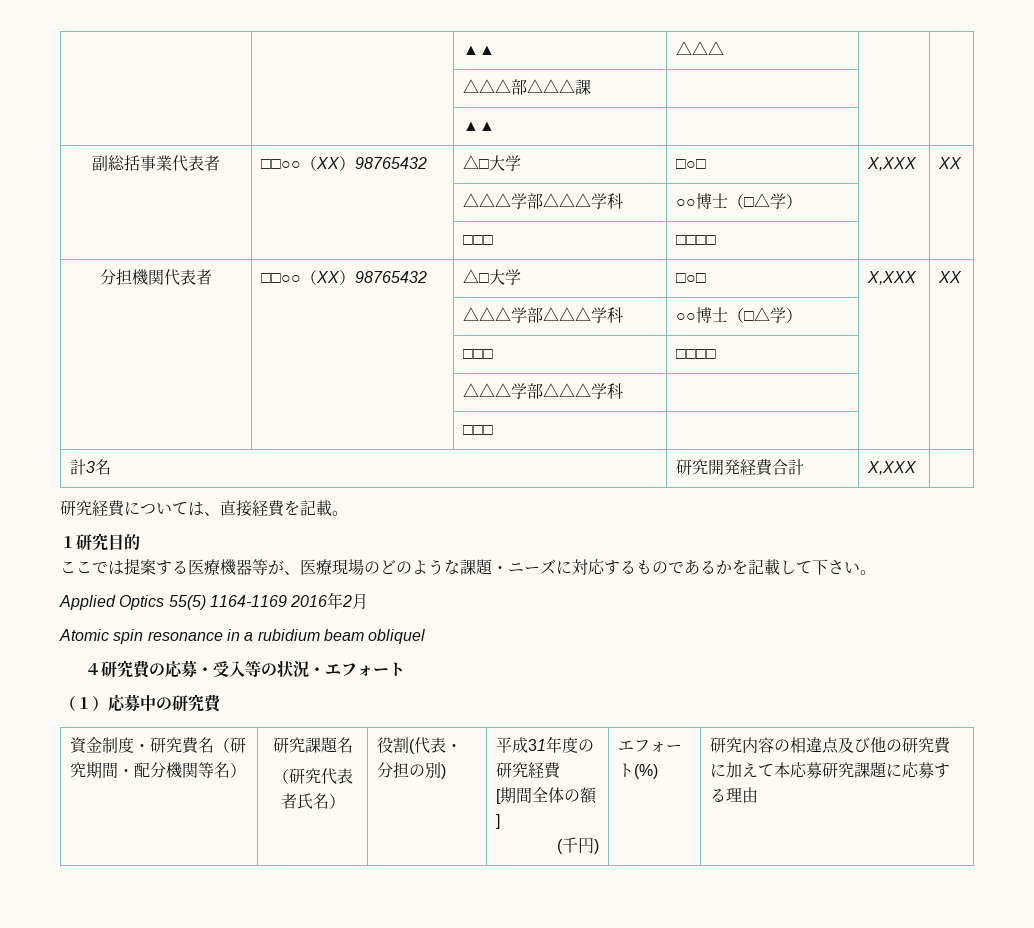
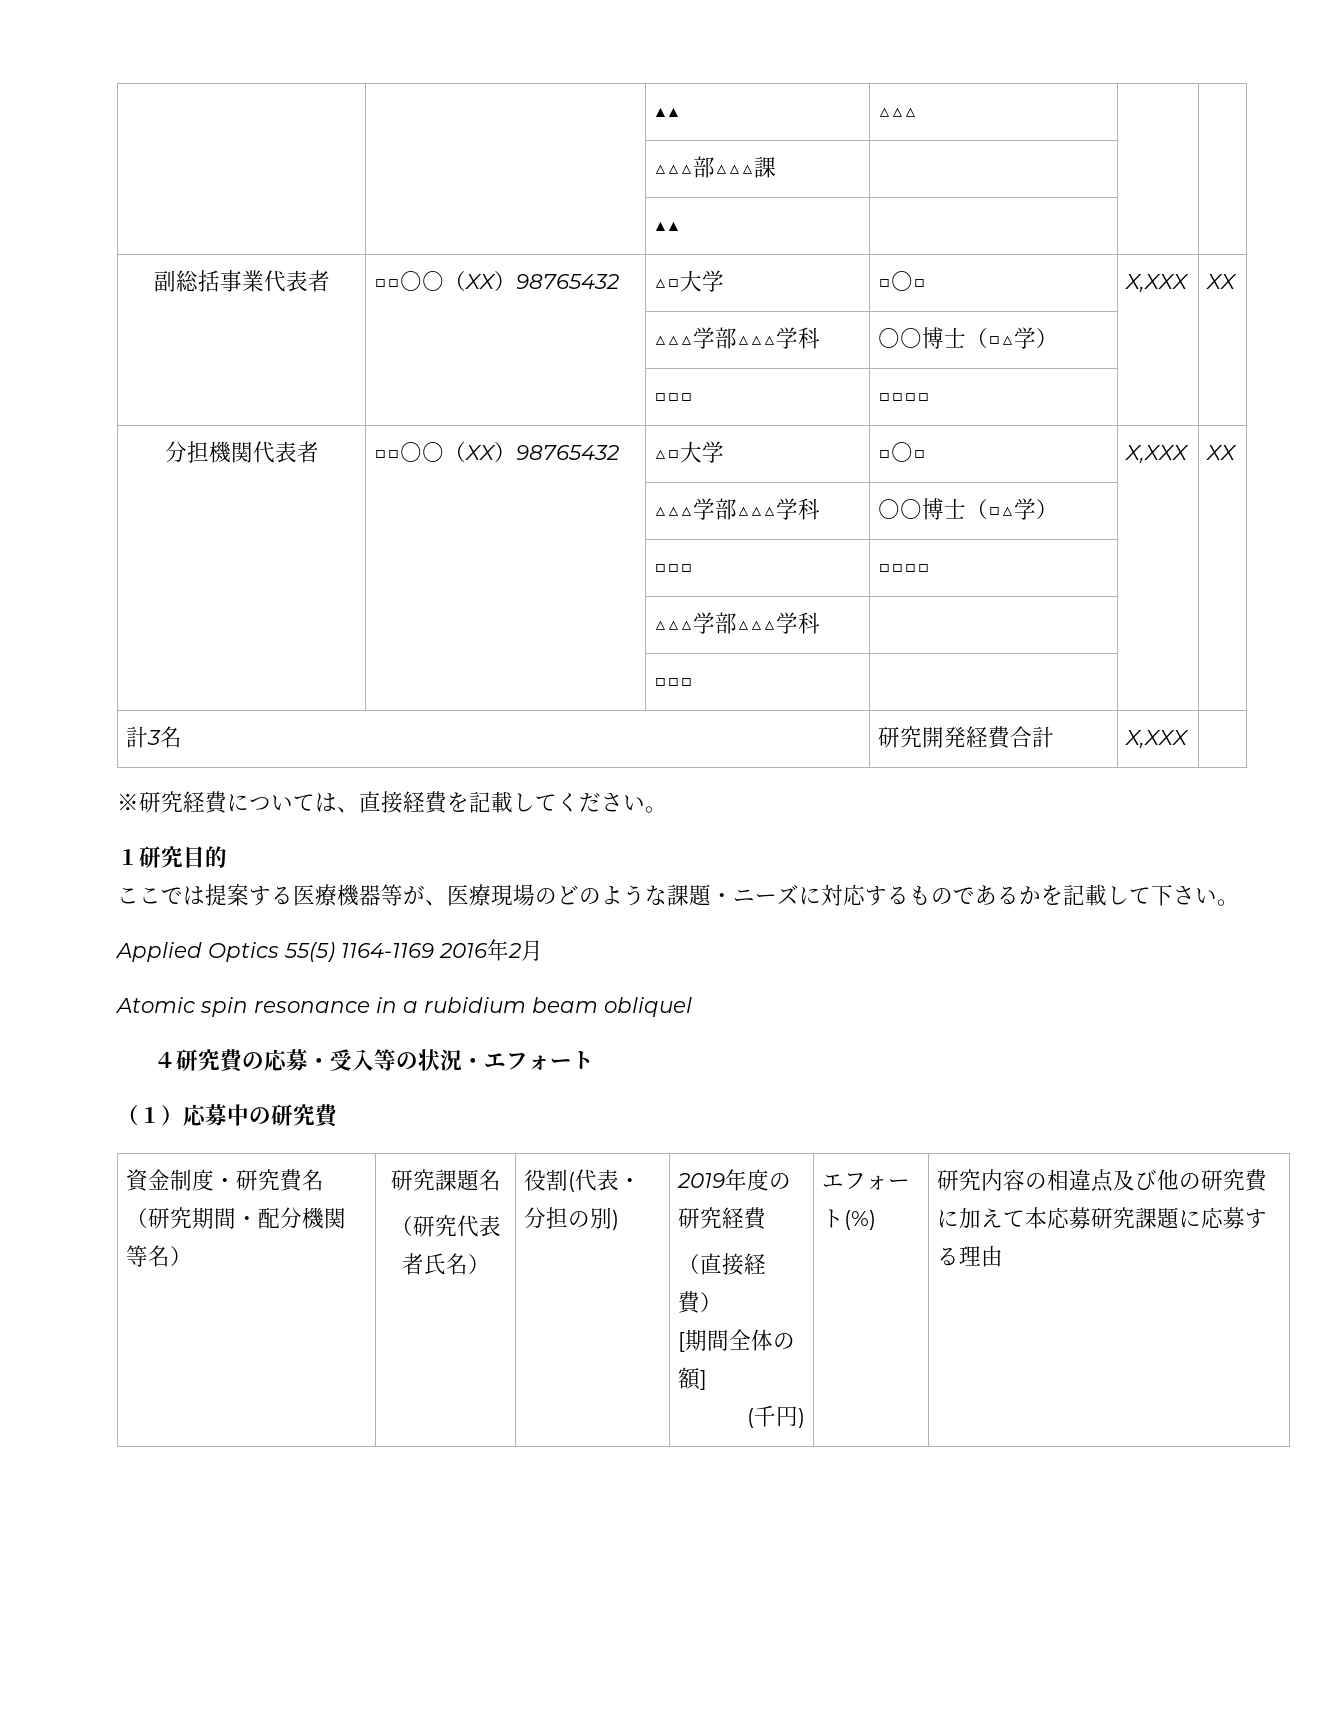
(918, 468) none -> [117,793,139,811] ※
(332, 508) none -> [513,792,645,812] してください
[496,737,547,753] 平成31 -> [677,1173,726,1188] 2019
(562, 770) none -> [678,1253,767,1275] [678,1291,723,1314] // （直接経費）

